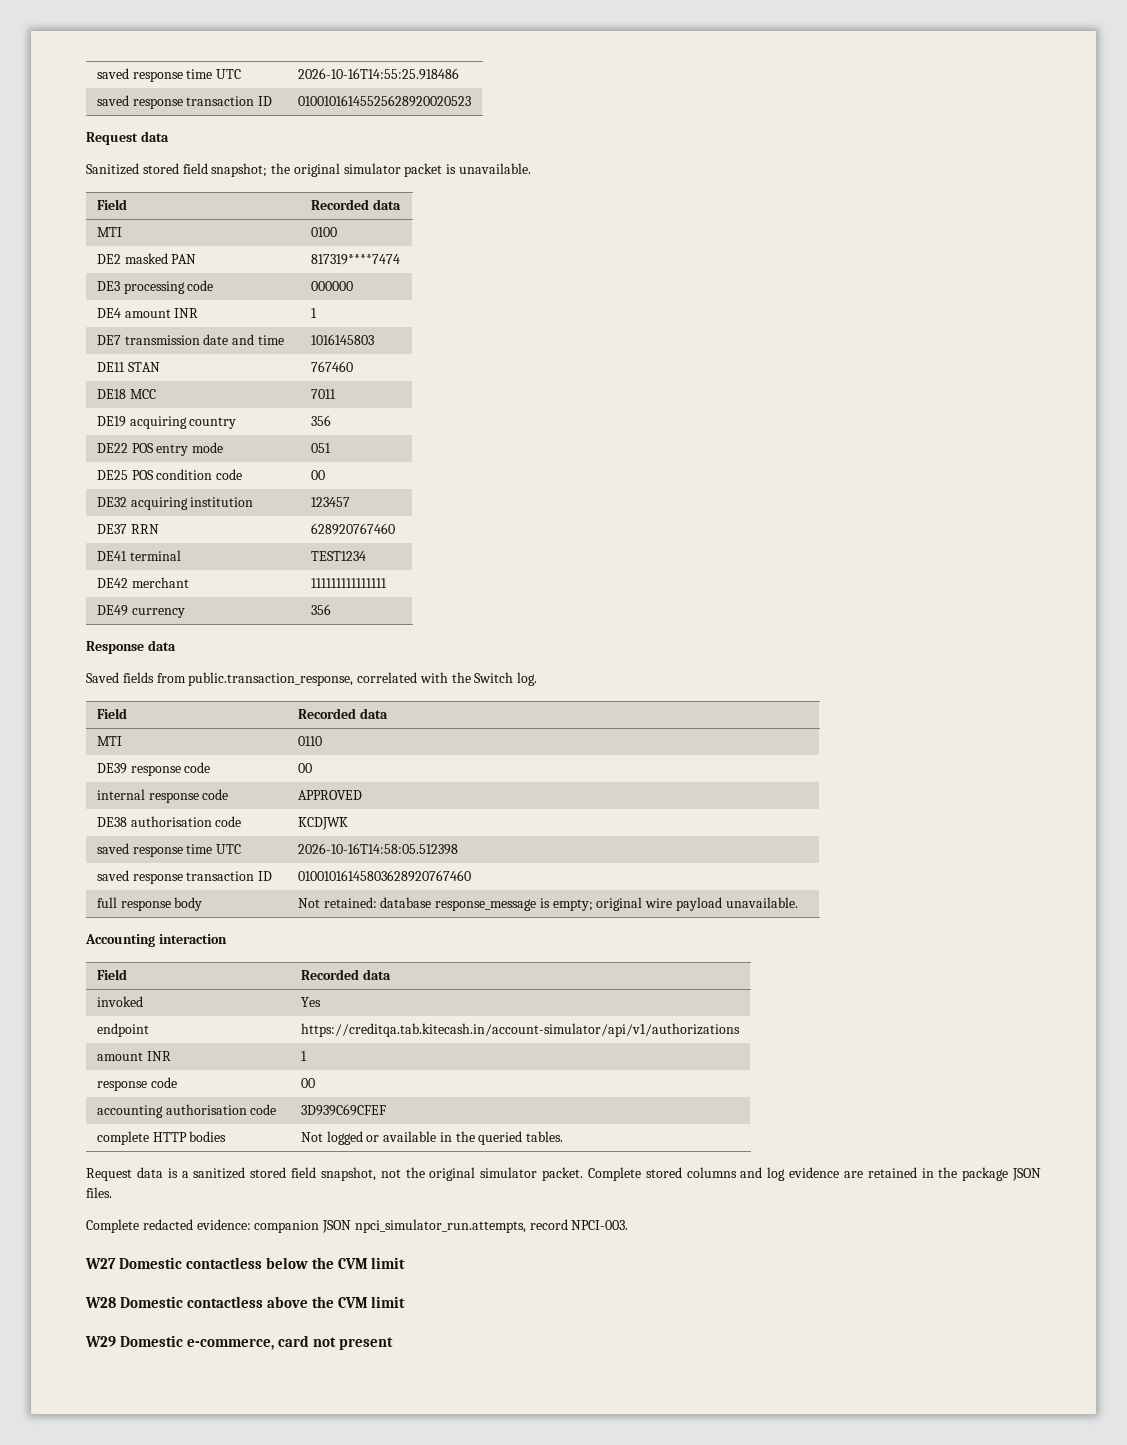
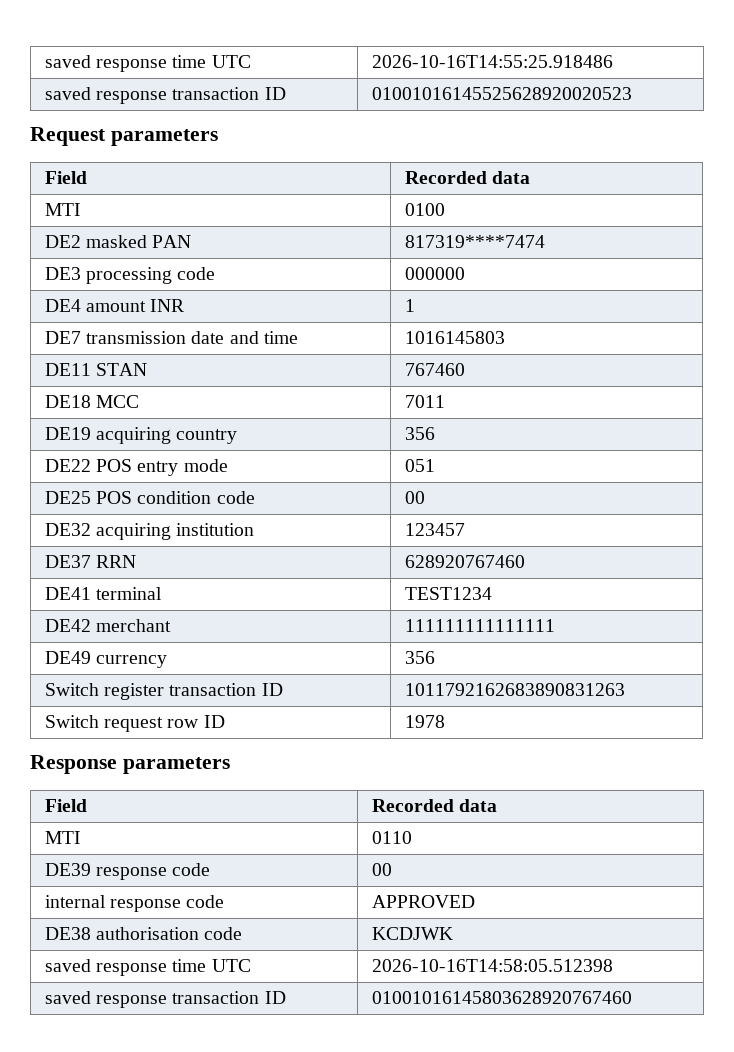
[140,131,169,142] [86,163,532,177] data // Sanitized stored field snapshot; the original simulator packet is unavailable. -> [110,129,218,146] parameters
[86,640,176,654] [86,672,538,686] // Response data // Saved fields from public.transaction_response, correlated with the Switch log. -> [44,683,283,700] [404,683,625,696] [44,715,225,732] [404,715,445,728] [30,755,230,774] // Switch register transaction ID | 1011792162683890831263 // Switch request row ID | 1978 // Response parameters
[96,897,203,911] [297,897,798,911] [85,934,227,947] [96,969,127,980] [300,969,391,980] [96,996,143,1007] [300,997,321,1007] [96,1023,149,1037] [300,1023,740,1037] [96,1051,171,1061] [300,1051,307,1061] [96,1077,177,1091] [300,1078,315,1088] [96,1104,277,1118] [300,1104,386,1116] [96,1131,227,1145] [300,1131,564,1145] [86,1167,1042,1181] [86,1187,112,1198] [86,1219,629,1233] [85,1257,406,1269] [85,1296,406,1308] [85,1335,393,1350] // full response body | Not retained: database response_message is empty; original wire payload unavailable. // Accounting interaction // Field | Recorded data // invoked | Yes // endpoint | https://creditqa.tab.kitecash.in/account-simulator/api/v1/authorizations // amount INR | 1 // response code | 00 // accounting authorisation code | 3D939C69CFEF // complete HTTP bodies | Not logged or available in the queried tables. // Request data is a sanitized stored field snapshot, not the original simulator packet. Complete stored columns and log evidence are retained in the package JSON files. // Complete redacted evidence: companion JSON npci_simulator_run.attempts, record NPCI-003. // W27 Domestic contactless below the CVM limit // W28 Domestic contactless above the CVM limit // W29 Domestic e-commerce, card not present -> (632, 997) none

